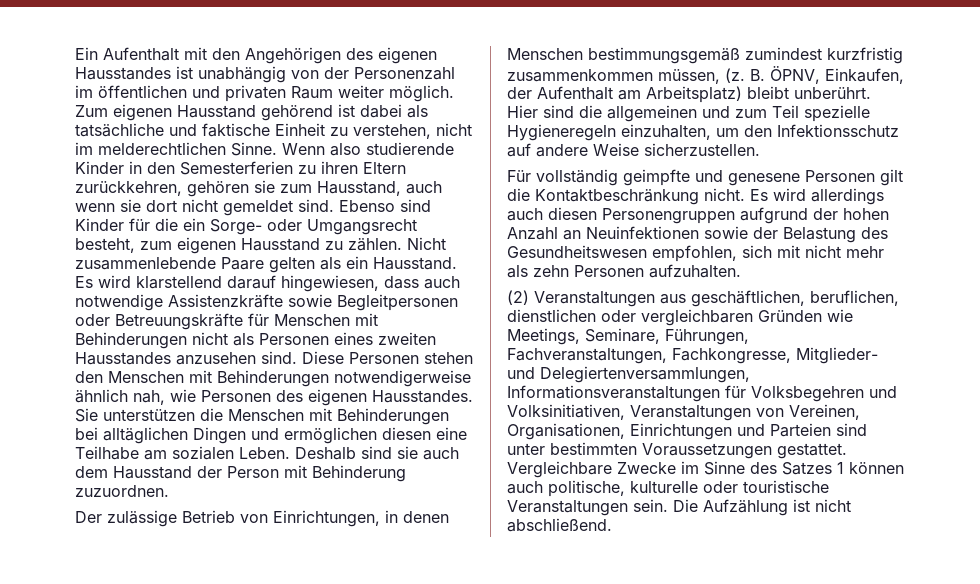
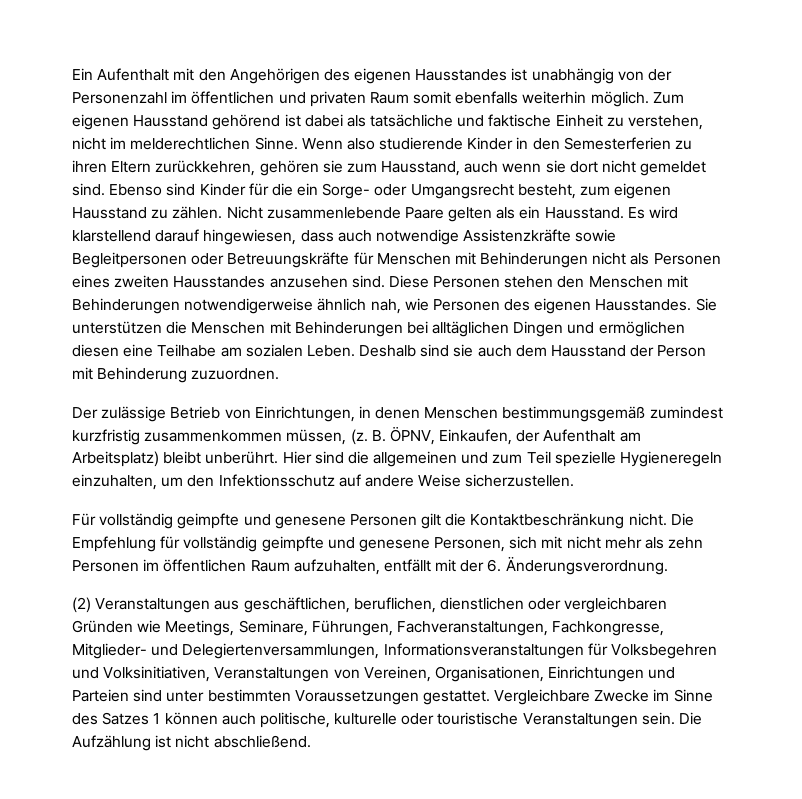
[338,85,384,98] weiter -> [413,91,587,104] somit ebenfalls weiterhin
[750,188,884,205] [507,207,889,224] [507,226,888,243] [507,245,737,262] Es wird allerdings auch diesen Personengruppen aufgrund der hohen Anzahl an Neuinfektionen sowie der Belastung des Gesundheitswesen empfohlen, -> [670,513,694,526] [72,536,506,552] Die Empfehlung für vollständig geimpfte und genesene Personen,
[649,264,741,278] aufzuhalten. -> [143,556,668,575] im öffentlichen Raum aufzuhalten, entfällt mit der 6. Änderungsverordnung.

